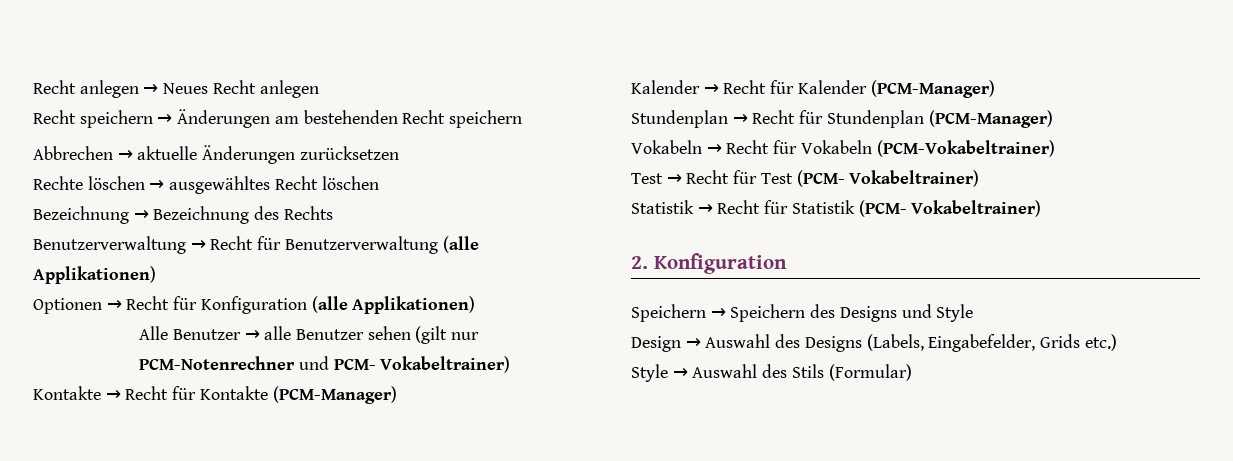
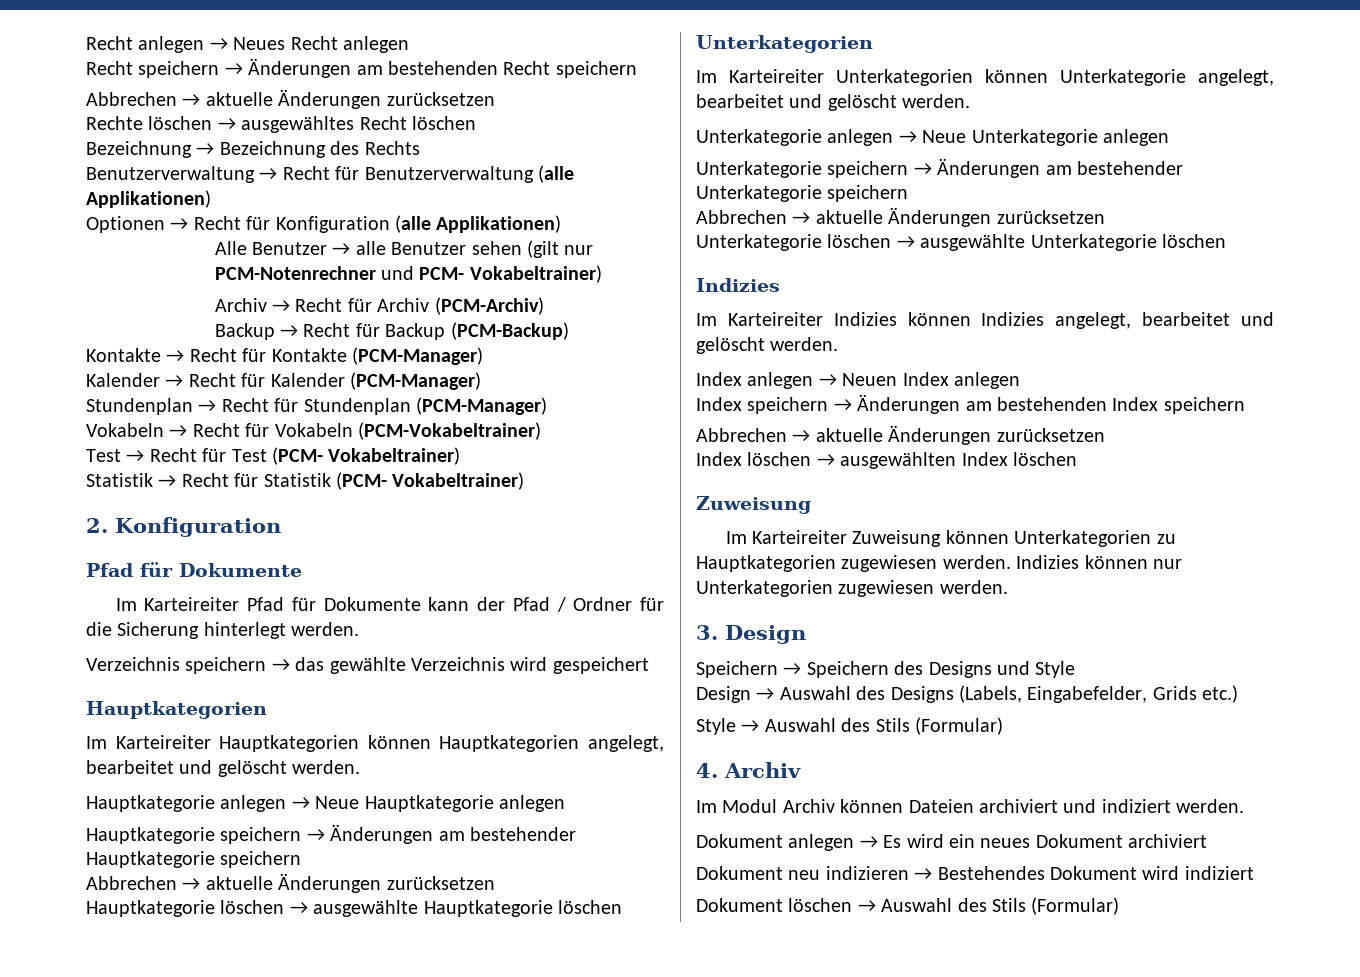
(511, 364) none -> [214,297,544,315] [214,322,569,340] // Archiv → Recht für Archiv (PCM-Archiv) // Backup → Recht für Backup (PCM-Backup)
(787, 263) none -> [86,562,302,577] [115,597,665,612] [86,622,360,639] [86,657,649,674] [86,701,267,719] [86,735,664,752] [86,760,361,777] [86,795,565,812] [86,824,576,844] [86,851,302,868] [86,873,495,893] [86,900,622,917] [696,35,873,53] [696,69,1274,86] [696,94,971,111] [696,129,1169,146] [696,158,1183,178] [696,185,909,202] [696,207,1105,227] [696,234,1226,251] [696,278,780,292] [696,312,1274,329] [696,337,839,354] [696,372,1020,389] [696,394,1245,414] [696,425,1105,445] [696,452,1077,469] [696,496,811,514] [725,530,1176,547] [696,555,1182,572] [696,580,1008,597] [696,625,806,644] // Pfad für Dokumente // Im Karteireiter Pfad für Dokumente kann der Pfad / Ordner für die Sicherung hinterlegt werden. // Verzeichnis speichern → das gewählte Verzeichnis wird gespeichert // Hauptkategorien // Im Karteireiter Hauptkategorien können Hauptkategorien angelegt, bearbeitet und gelöscht werden. // Hauptkategorie anlegen → Neue Hauptkategorie anlegen // Hauptkategorie speichern → Änderungen am bestehender Hauptkategorie speichern // Abbrechen → aktuelle Änderungen zurücksetzen // Hauptkategorie löschen → ausgewählte Hauptkategorie löschen // Unterkategorien // Im Karteireiter Unterkategorien können Unterkategorie angelegt, bearbeitet und gelöscht werden. // Unterkategorie anlegen → Neue Unterkategorie anlegen // Unterkategorie speichern → Änderungen am bestehender Unterkategorie speichern // Abbrechen → aktuelle Änderungen zurücksetzen // Unterkategorie löschen → ausgewählte Unterkategorie löschen // Indizies // Im Karteireiter Indizies können Indizies angelegt, bearbeitet und gelöscht werden. // Index anlegen → Neuen Index anlegen // Index speichern → Änderungen am bestehenden Index speichern // Abbrechen → aktuelle Änderungen zurücksetzen // Index löschen → ausgewählten Index löschen // Zuweisung // Im Karteireiter Zuweisung können Unterkategorien zu Hauptkategorien zugewiesen werden. Indizies können nur Unterkategorien zugewiesen werden. // 3. Design
(912, 372) none -> [696,762,801,778] [696,799,1245,813] [696,834,1208,851] [696,866,1254,880] [696,897,1120,915] // 4. Archiv // Im Modul Archiv können Dateien archiviert und indiziert werden. // Dokument anlegen → Es wird ein neues Dokument archiviert // Dokument neu indizieren → Bestehendes Dokument wird indiziert // Dokument löschen → Auswahl des Stils (Formular)

